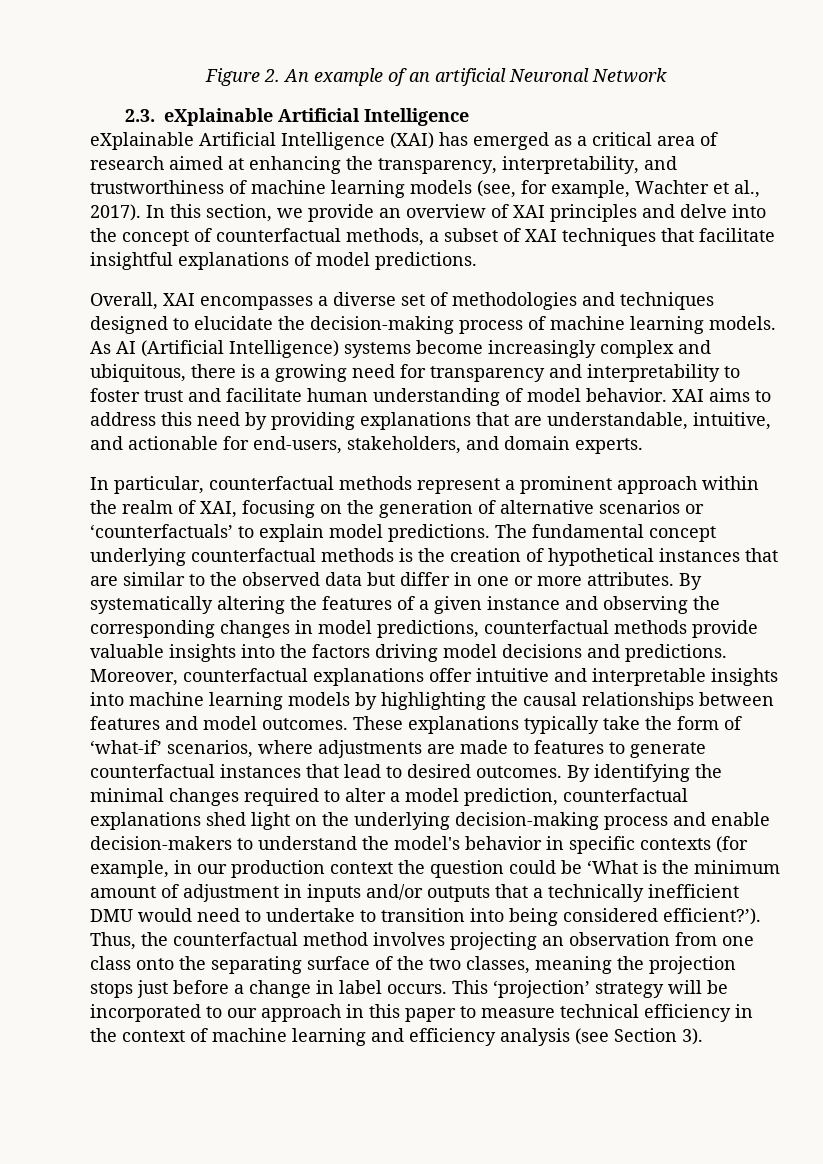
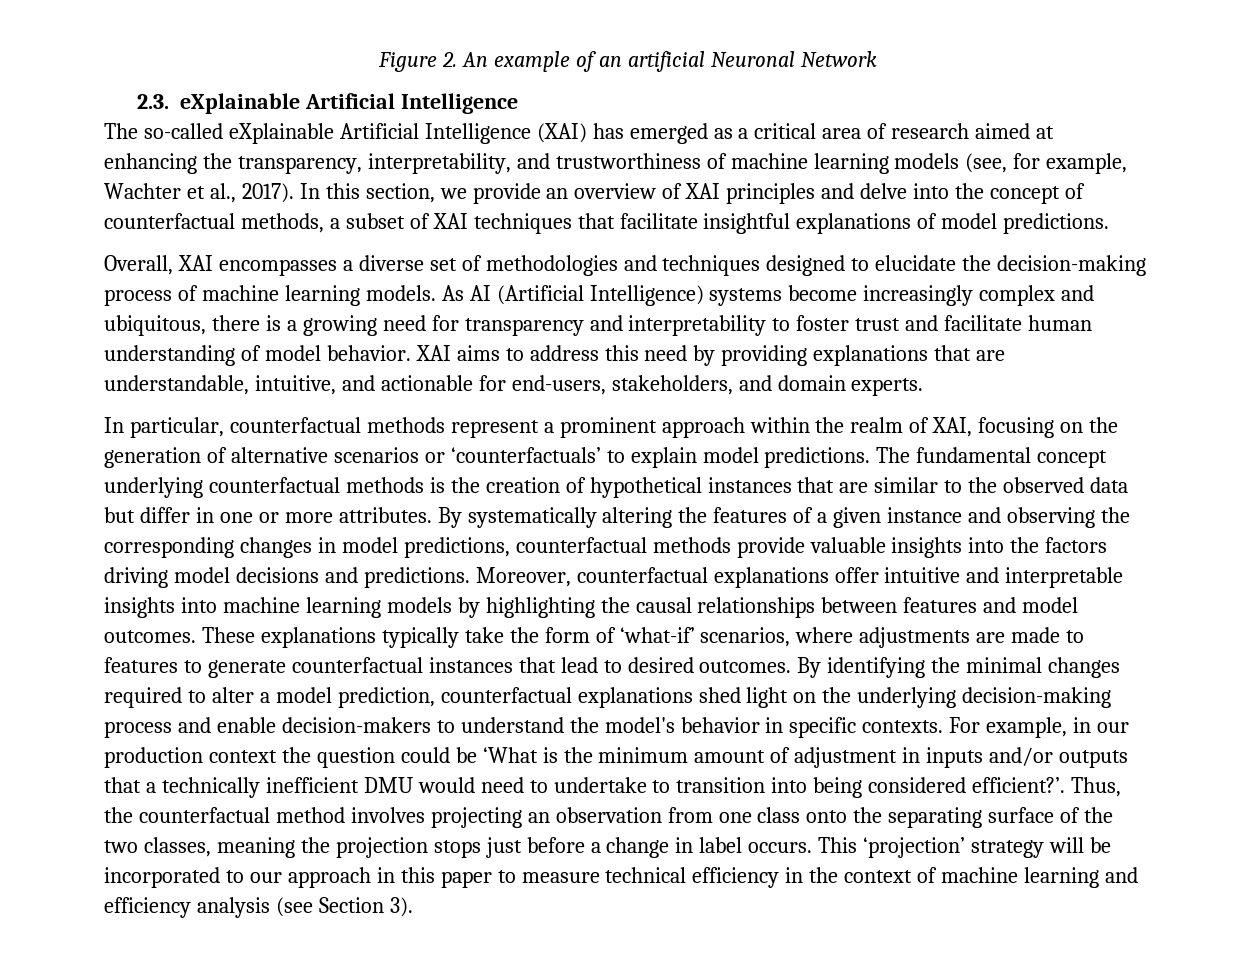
(470, 117) none -> [104,123,223,139] The so-called
[640,836,748,853] contexts (for -> [862,717,981,733] contexts. For
[663,908,761,925] efficient?’). -> [972,777,1066,793] efficient?’.

